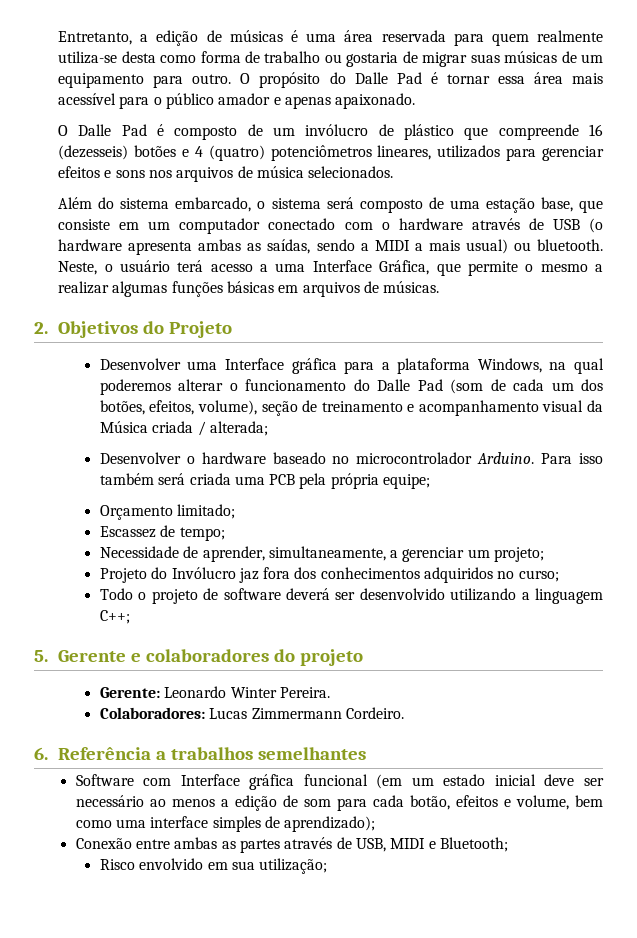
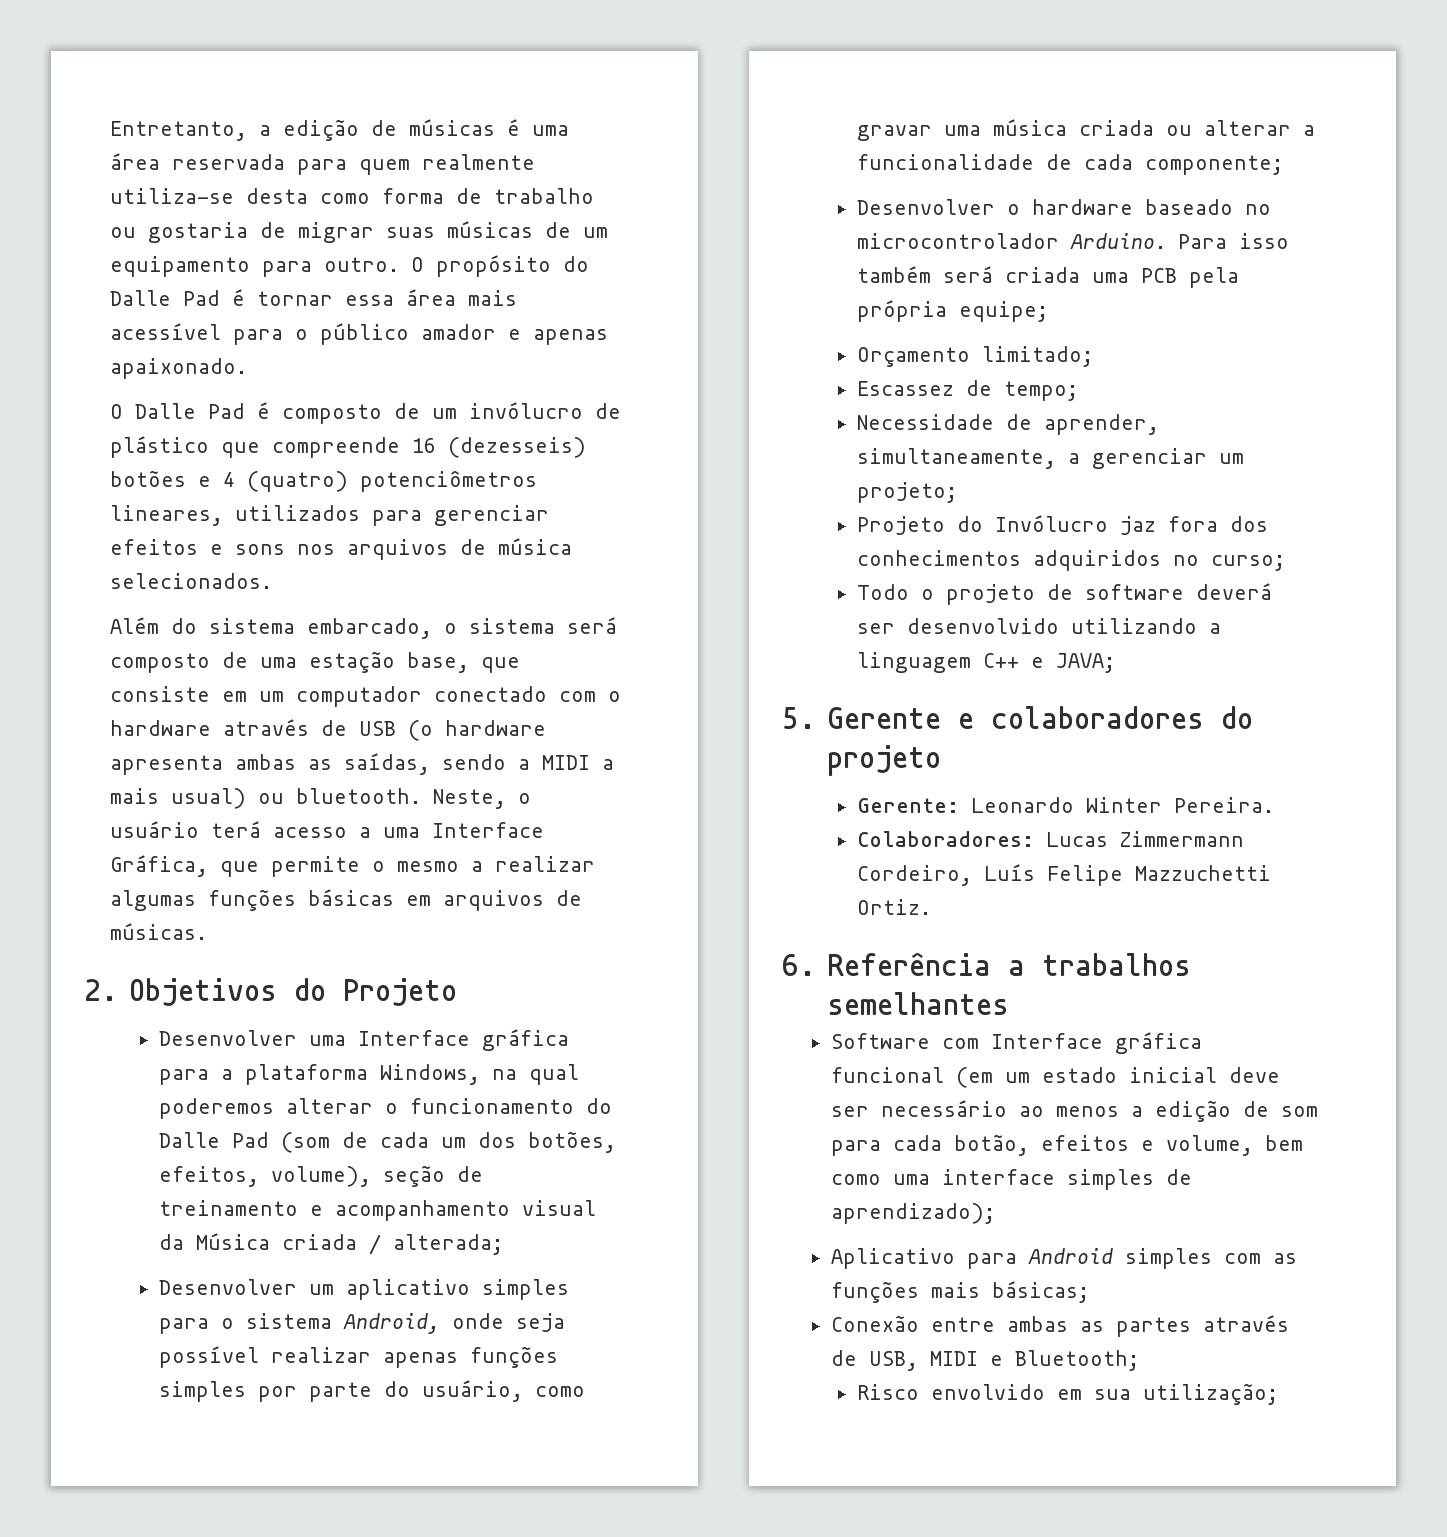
(268, 428) none -> [159,1279,570,1300] [159,1313,566,1334] [159,1346,559,1368] [159,1380,586,1402] [857,119,1316,141] [857,154,1284,175] // Desenvolver um aplicativo simples para o sistema Android, onde seja possível realizar apenas funções simples por parte do usuário, como gravar uma música criada ou alterar a funcionalidade de cada componente;
[99,610,130,624] C++; -> [983,653,1116,673] C++ e JAVA;
[345,707,404,719] Cordeiro. -> [857,864,1272,886] [857,899,932,915] Cordeiro, Luís Felipe Mazzuchetti Ortiz.
(376, 824) none -> [831,1248,1298,1269] [831,1281,1090,1303] // Aplicativo para Android simples com as funções mais básicas;

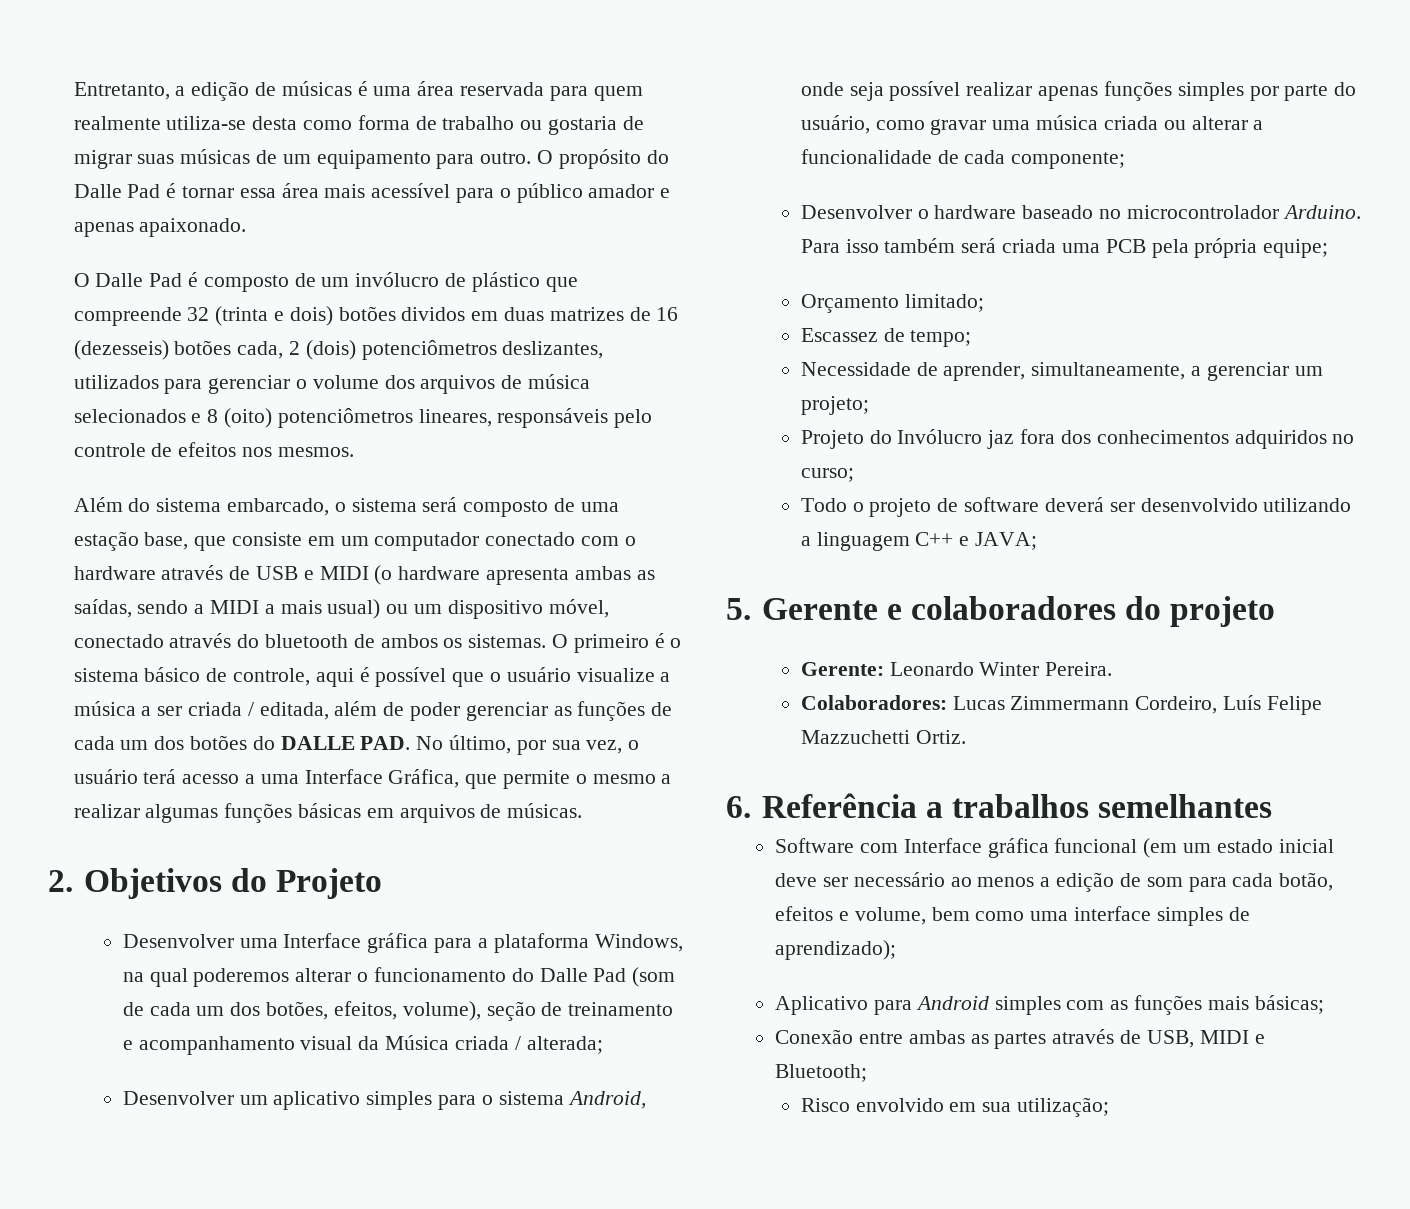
[411,437,586,458] [109,470,537,492] [109,505,549,526] [109,538,572,560] [109,573,272,589] 16 (dezesseis) botões e 4 (quatro) potenciômetros lineares, utilizados para gerenciar efeitos e sons nos arquivos de música selecionados. -> [187,306,679,326] [73,340,604,360] [73,374,591,394] [73,408,653,428] [73,442,354,457] 32 (trinta e dois) botões dividos em duas matrizes de 16 (dezesseis) botões cada, 2 (dois) potenciômetros deslizantes, utilizados para gerenciar o volume dos arquivos de música selecionados e 8 (oito) potenciômetros lineares, responsáveis pelo controle de efeitos nos mesmos.
(396, 728) none -> [303,566,369,580] e MIDI
[295,788,506,809] bluetooth. Neste, -> [414,599,609,619] [73,633,682,653] [73,667,671,687] [73,701,673,721] [73,735,623,755] um dispositivo móvel, conectado através do bluetooth de ambos os sistemas. O primeiro é o sistema básico de controle, aqui é possível que o usuário visualize a música a ser criada / editada, além de poder gerenciar as funções de cada um dos botões do DALLE PAD. No último, por sua vez,

